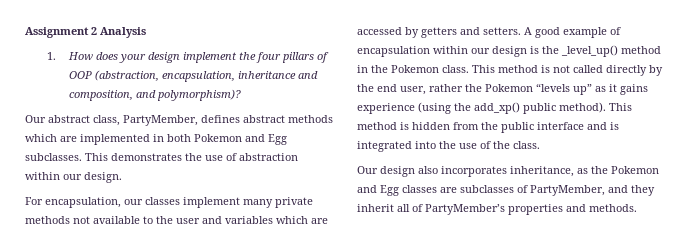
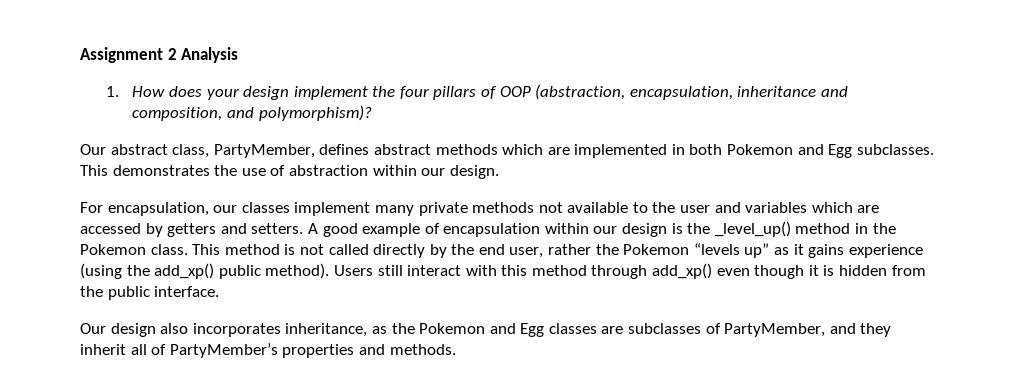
[609,103,632,111] [357,122,397,130] This method -> [333,263,819,279] Users still interact with this method through add_xp() even though it
[537,122,619,130] [357,141,540,152] interface and is integrated into the use of the class. -> [154,286,220,297] interface.

